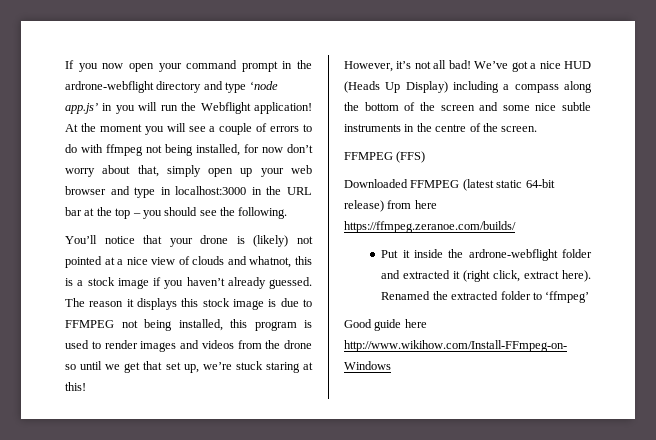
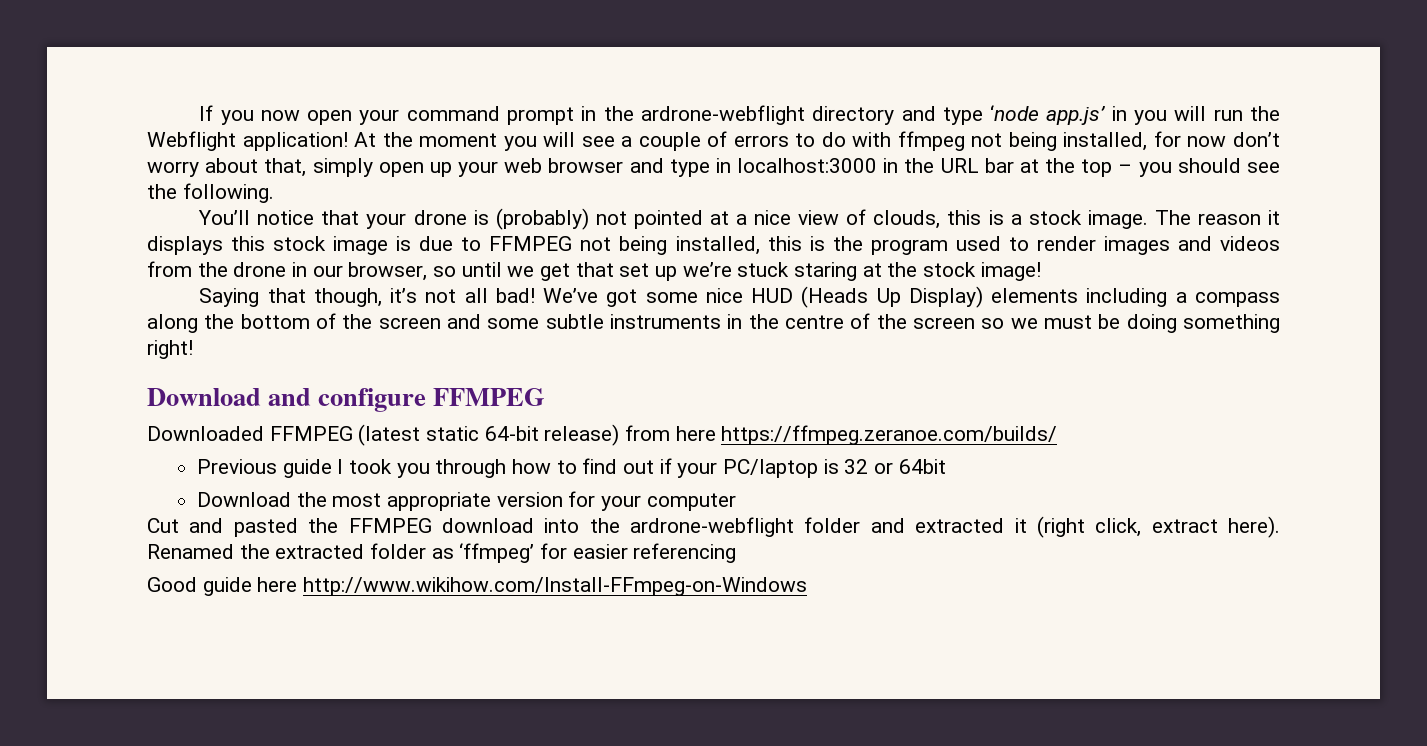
[253,235,289,247] (likely) -> [495,208,589,230] (probably)
[192,256,292,268] clouds and whatnot, -> [873,210,941,229] clouds,
[117,277,312,289] image if you haven’t already guessed. -> [1087,210,1148,229] image.
[254,320,312,331] program is -> [809,236,948,255] is the program
(312, 344) none -> [292,262,428,281] in our browser,
[183,364,199,373] up, -> [655,266,678,281] up
[65,382,86,391] [344,61,393,72] this! // However, -> [887,262,1041,281] [199,288,382,307] the stock image! // Saying that though,
[530,63,537,69] a -> [645,292,698,303] some
(448, 87) none -> [991,288,1079,303] elements
[535,103,557,111] nice -> (540, 323) none
[501,126,538,132] [344,151,426,163] screen. // FFMPEG (FFS) -> [913,314,1281,333] [147,340,193,359] [147,388,546,412] screen so we must be doing something right! // Download and configure FFMPEG
[381,249,444,258] Put it inside -> [196,458,946,478] [196,491,736,511] [147,518,580,537] Previous guide I took you through how to find out if your PC/laptop is 32 or 64bit // Download the most appropriate version for your computer // Cut and pasted the FFMPEG download into
[532,292,542,300] to -> [431,548,454,559] as
(590, 297) none -> [540,543,737,563] for easier referencing

